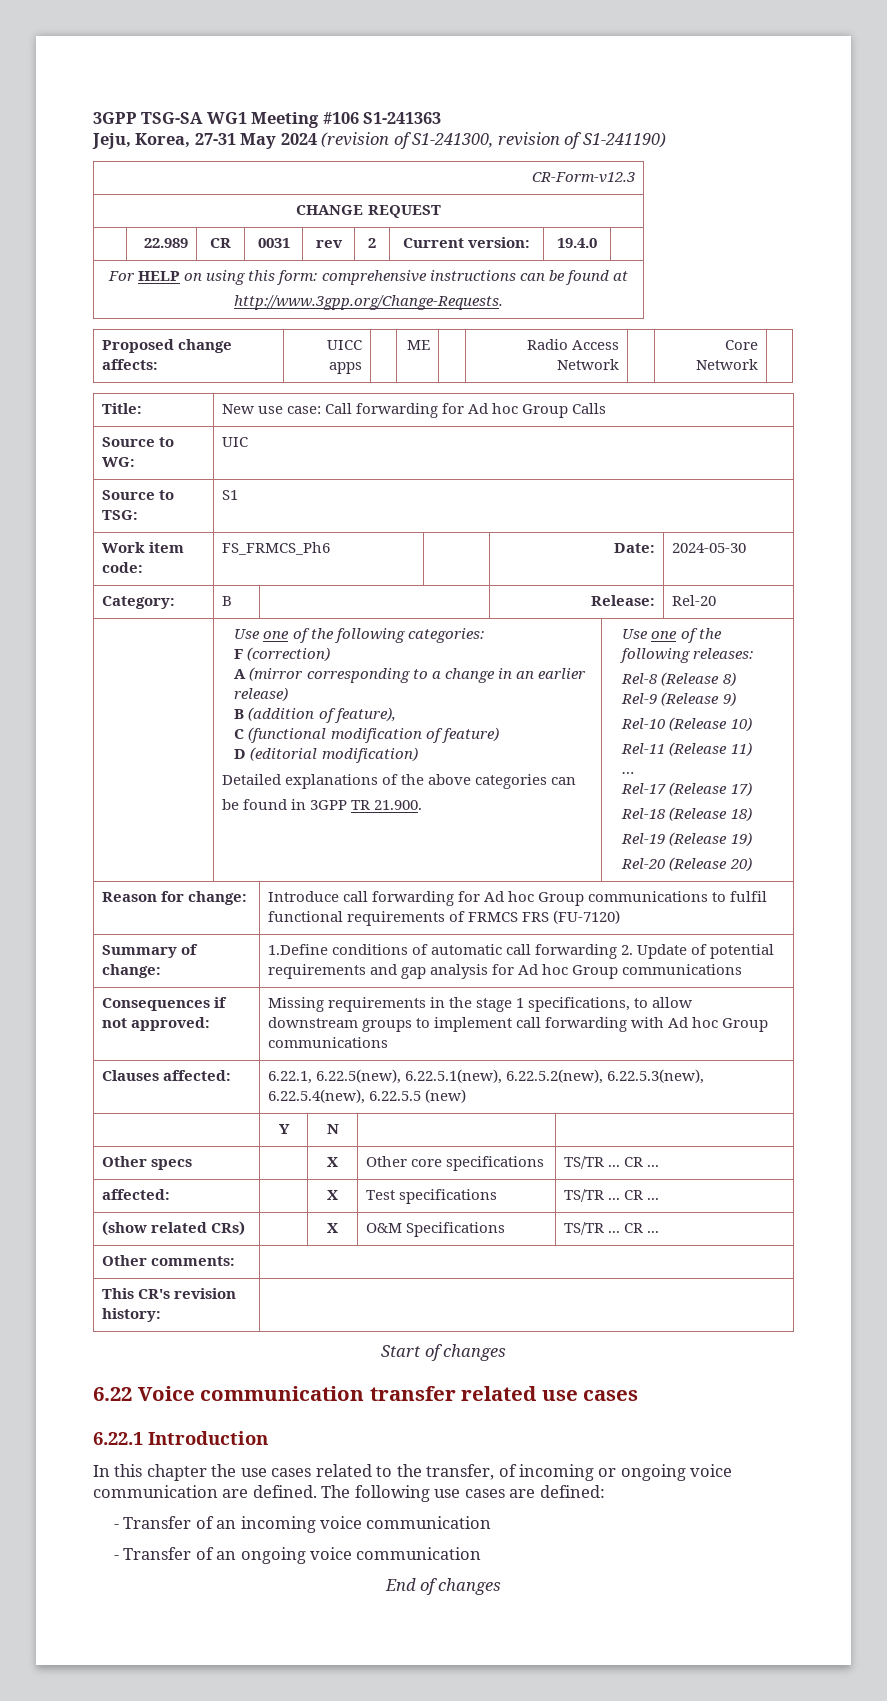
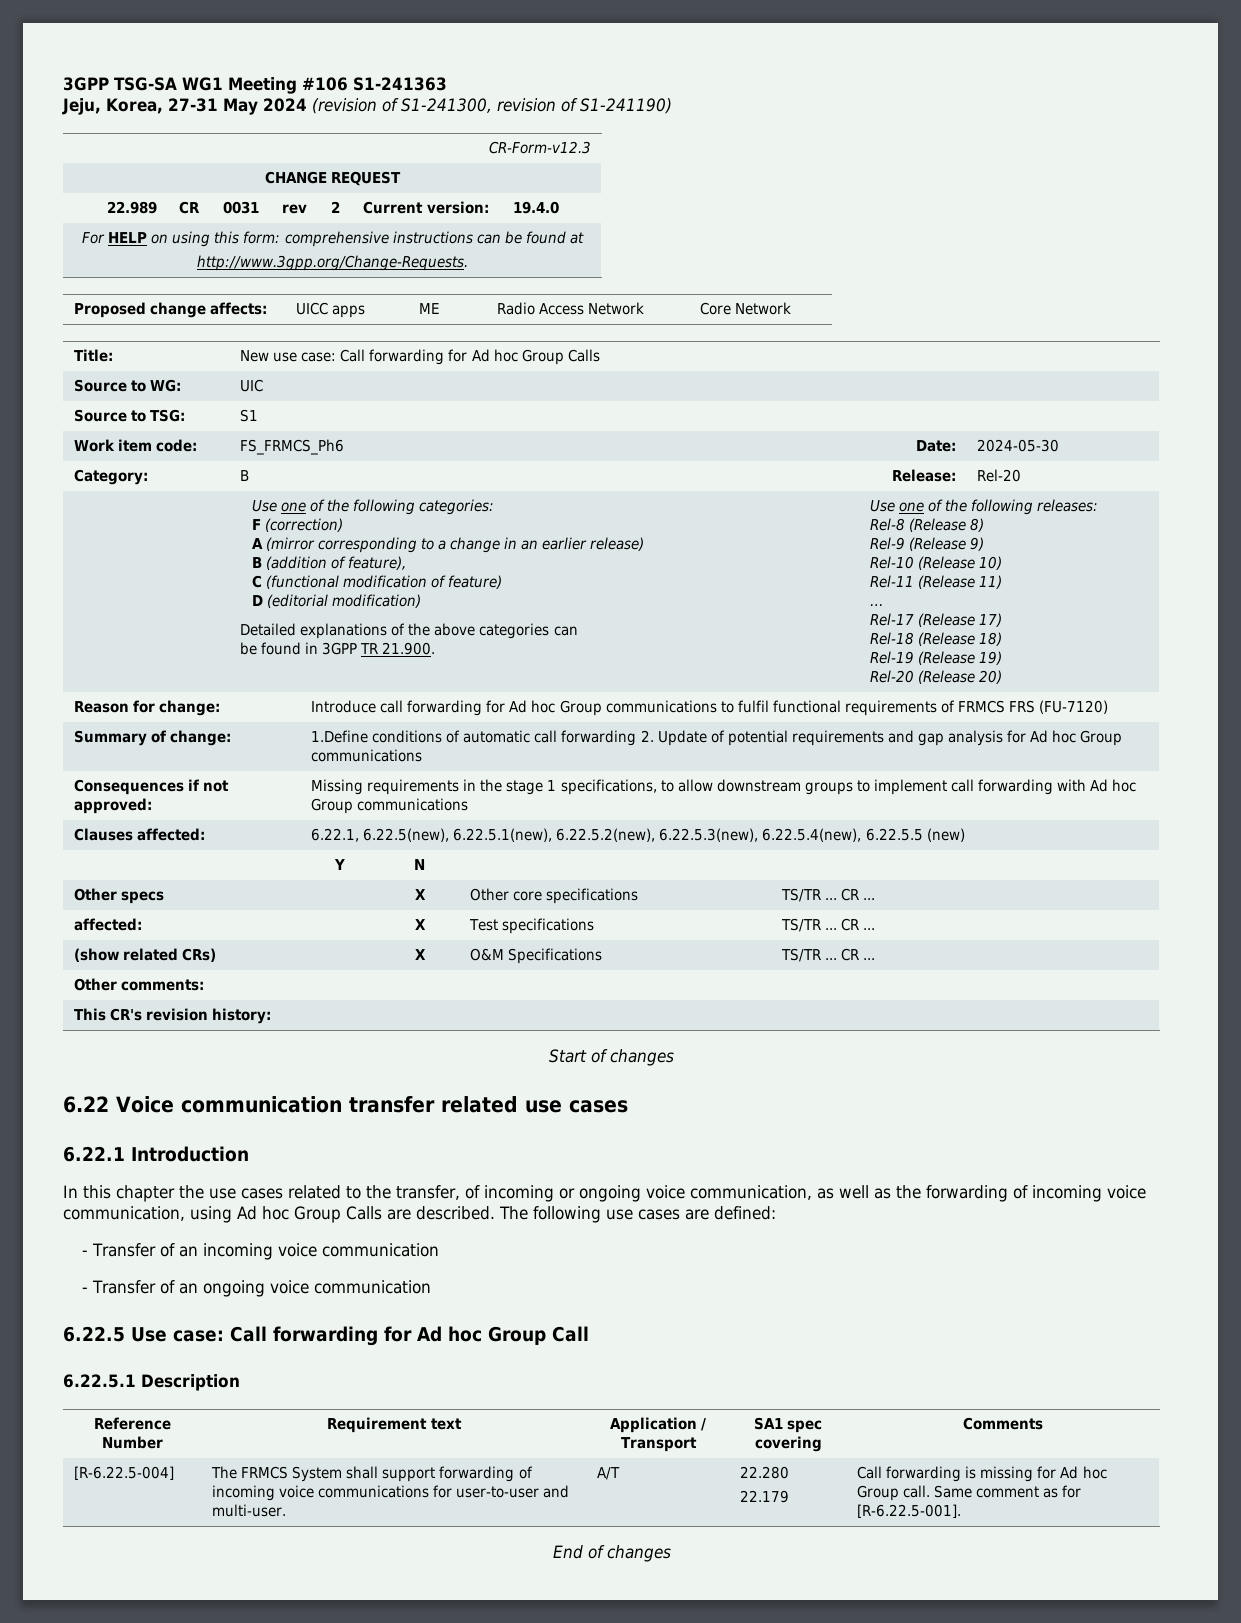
[93,1485,317,1498] communication are defined. -> [690,1185,1146,1202] [63,1206,495,1223] communication, as well as the forwarding of incoming voice communication, using Ad hoc Group Calls are described.
(482, 1553) none -> [63,1326,589,1346] [63,1374,240,1391] [94,1417,171,1430] [102,1436,163,1449] [327,1417,462,1433] [609,1417,707,1433] [620,1437,697,1452] [753,1417,823,1433] [754,1436,822,1452] [963,1417,1043,1430] [74,1466,175,1480] [211,1466,533,1482] [212,1485,570,1501] [212,1504,287,1517] [597,1467,621,1480] [740,1466,790,1479] [740,1490,790,1503] [857,1466,1107,1482] [857,1485,1082,1501] [857,1504,962,1518] // 6.22.5 Use case: Call forwarding for Ad hoc Group Call // 6.22.5.1 Description // Reference Number | Requirement text | Application / Transport | SA1 spec covering | Comments // [R-6.22.5-004] | The FRMCS System shall support forwarding of incoming voice communications for user-to-user and multi-user. | A/T | 22.280 // 22.179 | Call forwarding is missing for Ad hoc Group call. Same comment as for [R-6.22.5-001].

